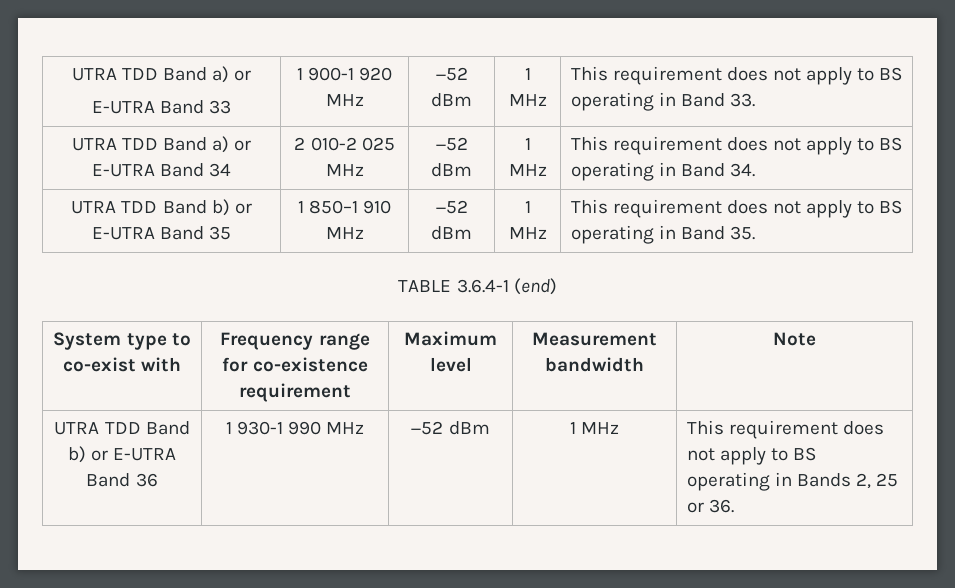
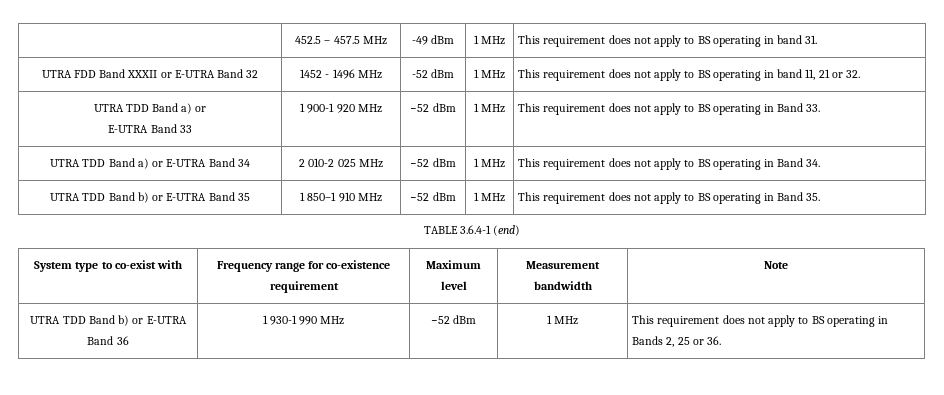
(71, 74) none -> [295,36,387,45] [411,35,455,45] [473,35,506,45] [518,35,818,47] [41,69,259,78] [300,69,382,79] [411,69,455,78] [473,69,506,79] [518,69,861,81] | 452.5 – 457.5 MHz | -49 dBm | 1 MHz | This requirement does not apply to BS operating in band 31. // UTRA FDD Band XXXII or E-UTRA Band 32 | 1452 - 1496 MHz | -52 dBm | 1 MHz | This requirement does not apply to BS operating in band 11, 21 or 32. //

